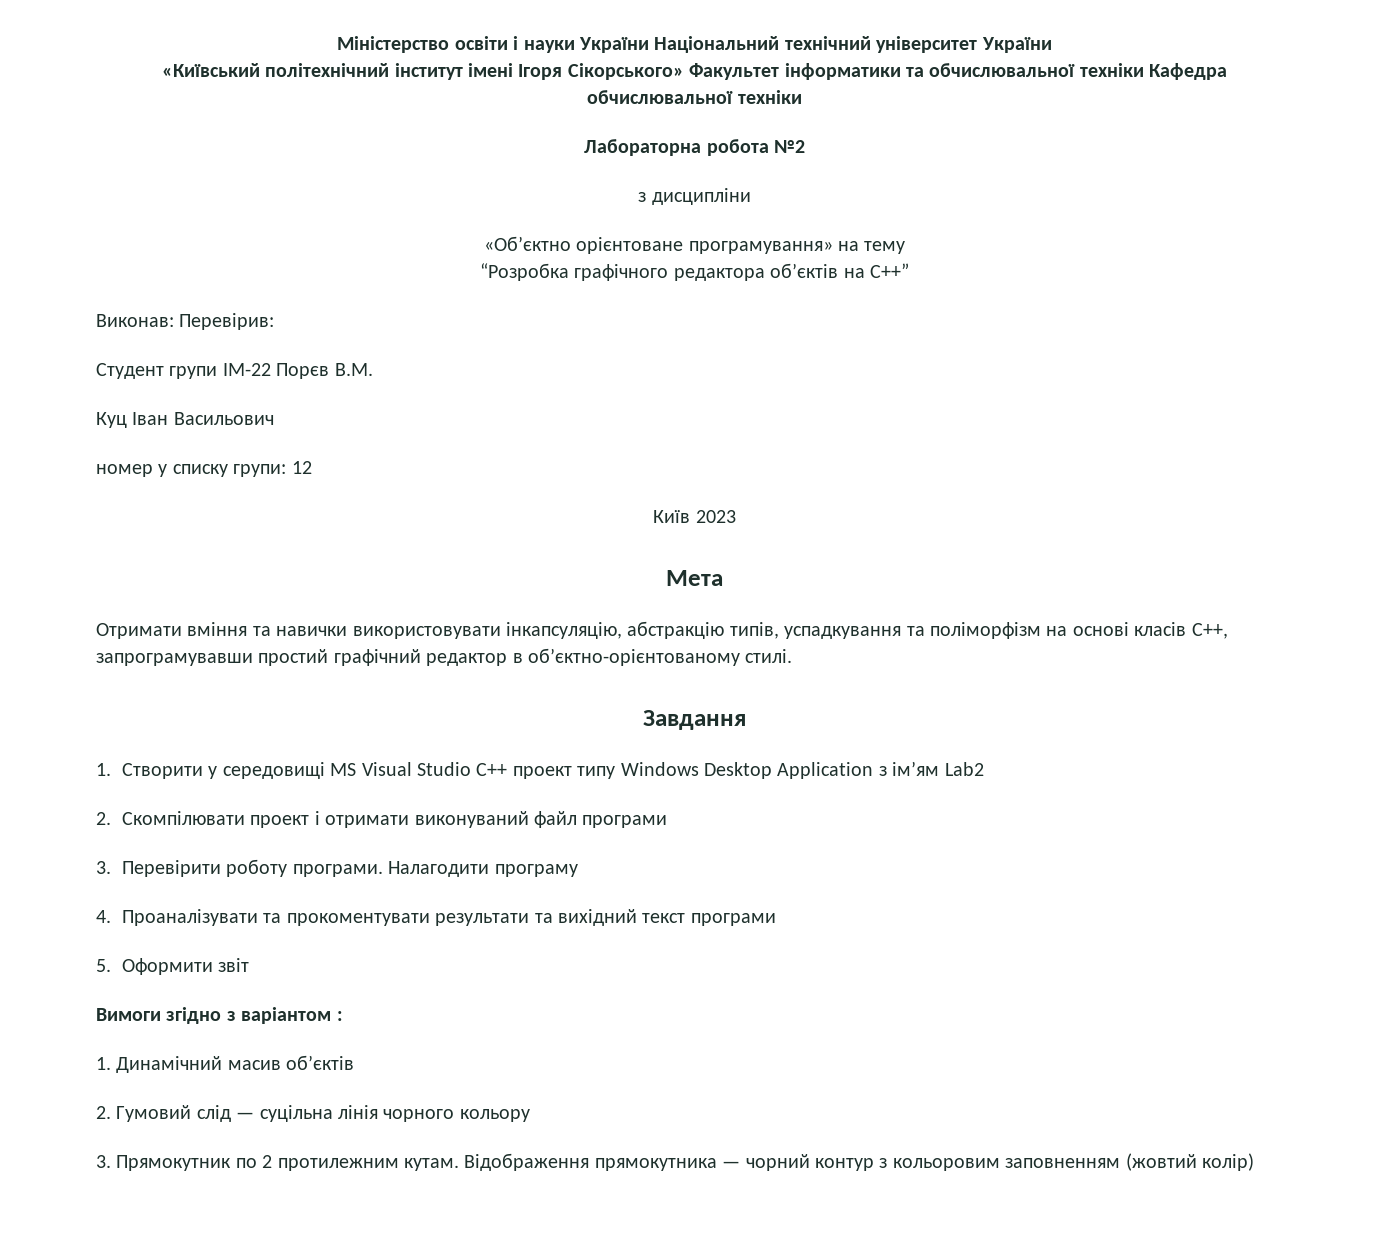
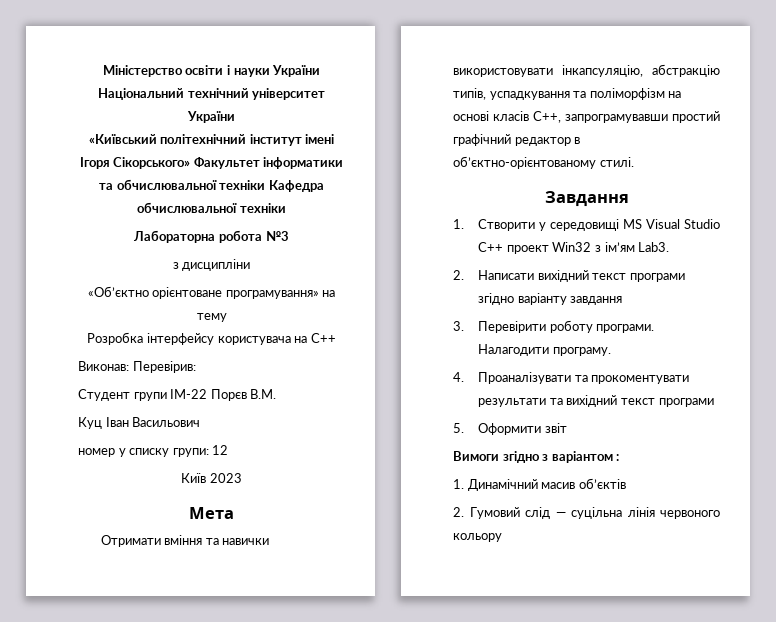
[773,140,805,153] №2 -> [265,231,289,241] №3
[480,263,909,281] “Розробка графічного редактора об’єктів на C++” -> [87,332,336,345] Розробка інтерфейсу користувача на C++
[577,762,874,779] типу Windows Desktop Application -> [552,242,592,252] Win32
[944,762,984,776] [96,811,668,828] Lab2 // 2. Скомпілювати проект і отримати виконуваний файл програми -> [638,242,670,252] [453,270,685,282] [478,293,623,305] Lab3. // 2. Написати вихідний текст програми згідно варіанту завдання
[494,864,578,877] програму -> [552,347,611,356] програму.
[383,1109,455,1122] чорного -> [660,510,720,519] червоного
[96,1153,1254,1171] // 3. Прямокутник по 2 протилежним кутам. Відображення прямокутника — чорний контур з кольоровим заповненням (жовтий колір) -> (502, 537) none

